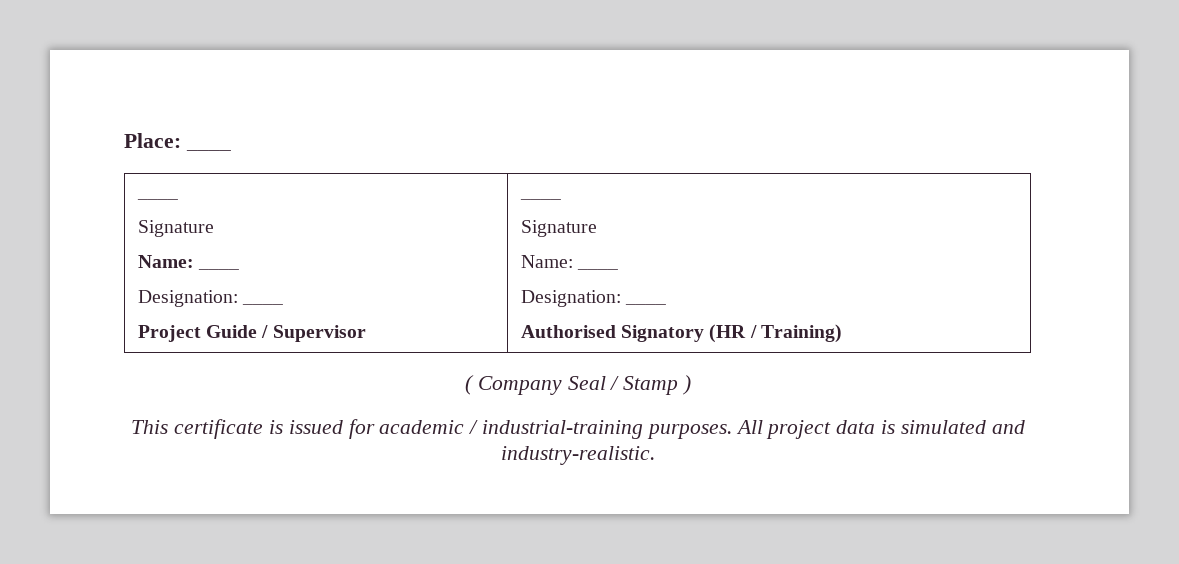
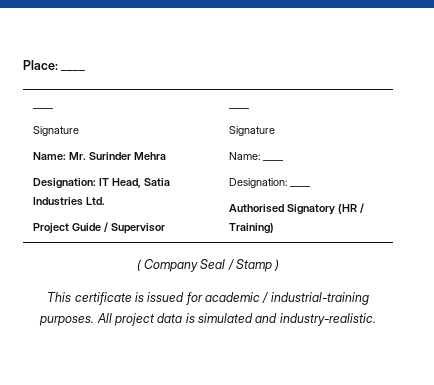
[198,268,240,270] [137,290,284,307] ____ // Designation: ____ -> [68,152,166,160] [32,178,170,189] [32,197,105,206] Mr. Surinder Mehra // Designation: IT Head, Satia Industries Ltd.

